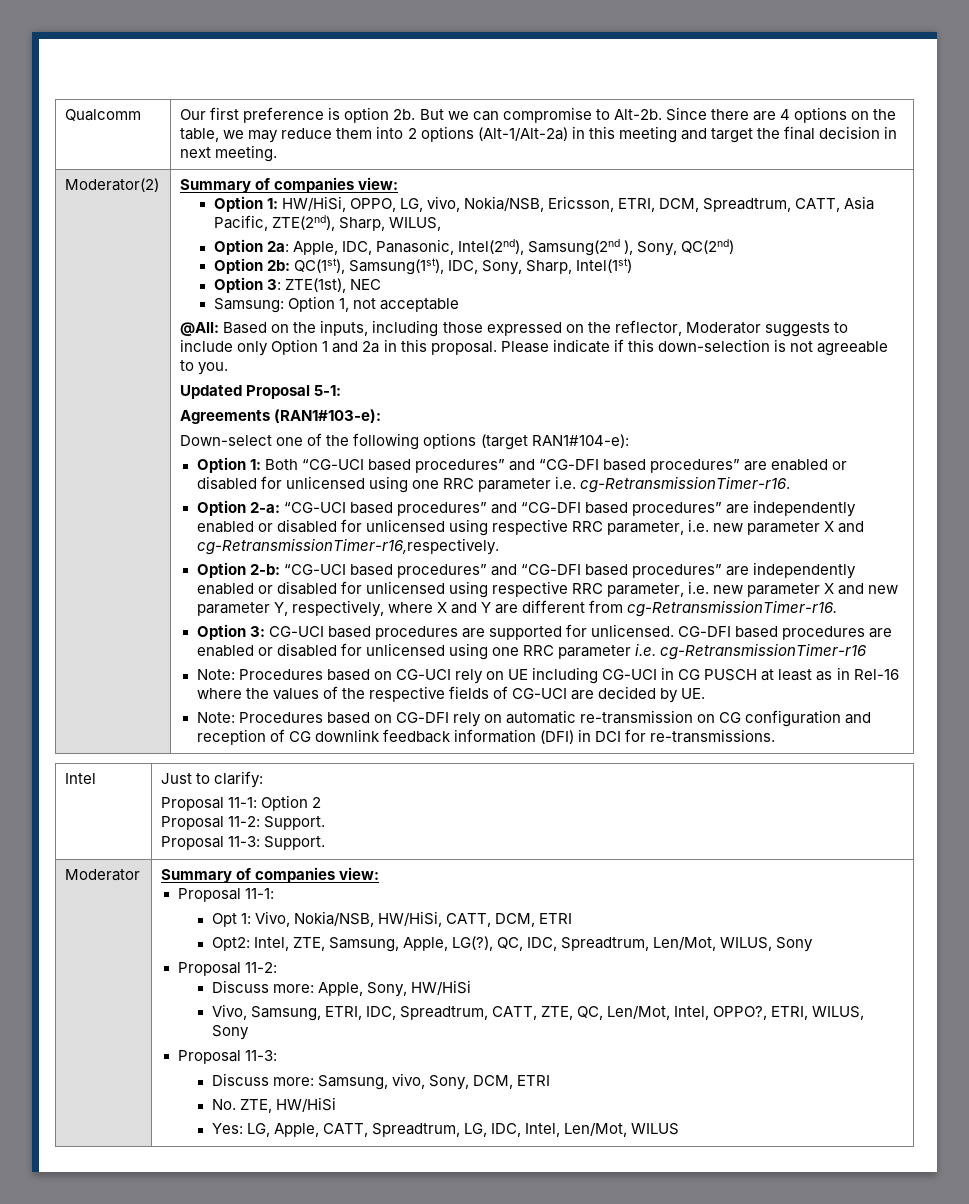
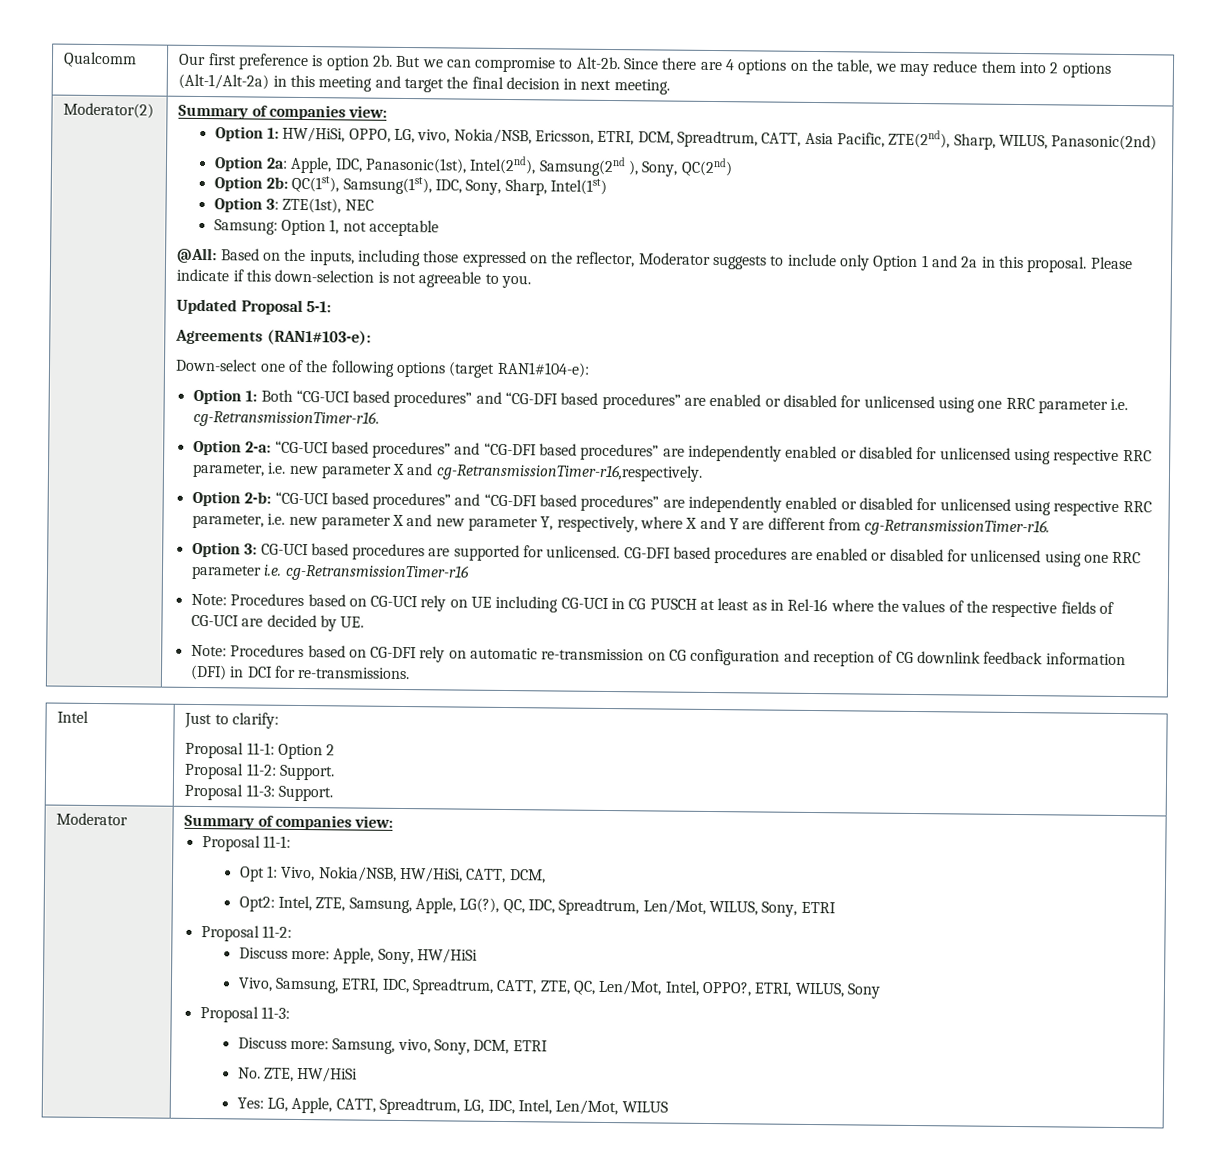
(441, 224) none -> [1051,134,1158,151] Panasonic(2nd)
[375,239,454,255] Panasonic, -> [365,157,468,174] Panasonic(1st),
[539,913,573,924] ETRI -> (546, 876) none
[776,937,814,952] Sony -> [761,901,836,917] Sony, ETRI

